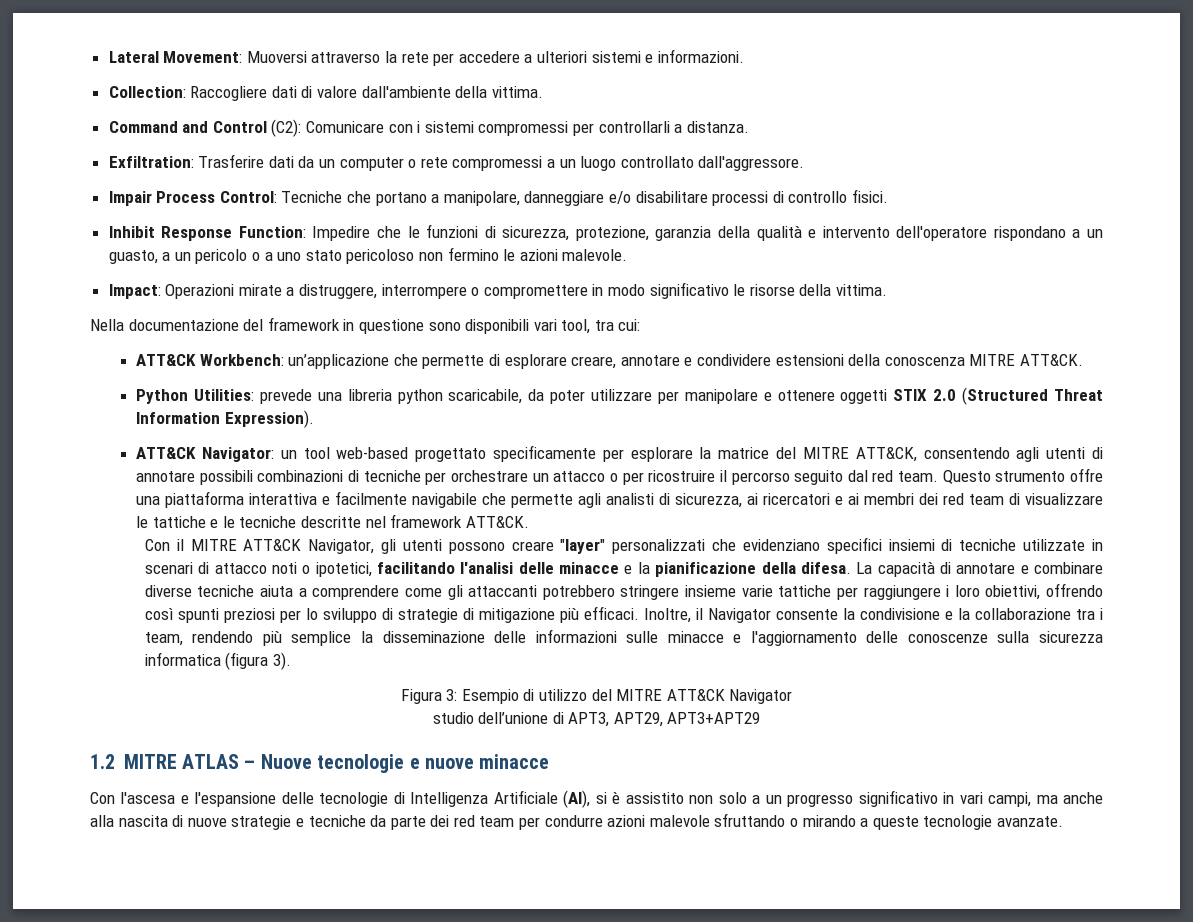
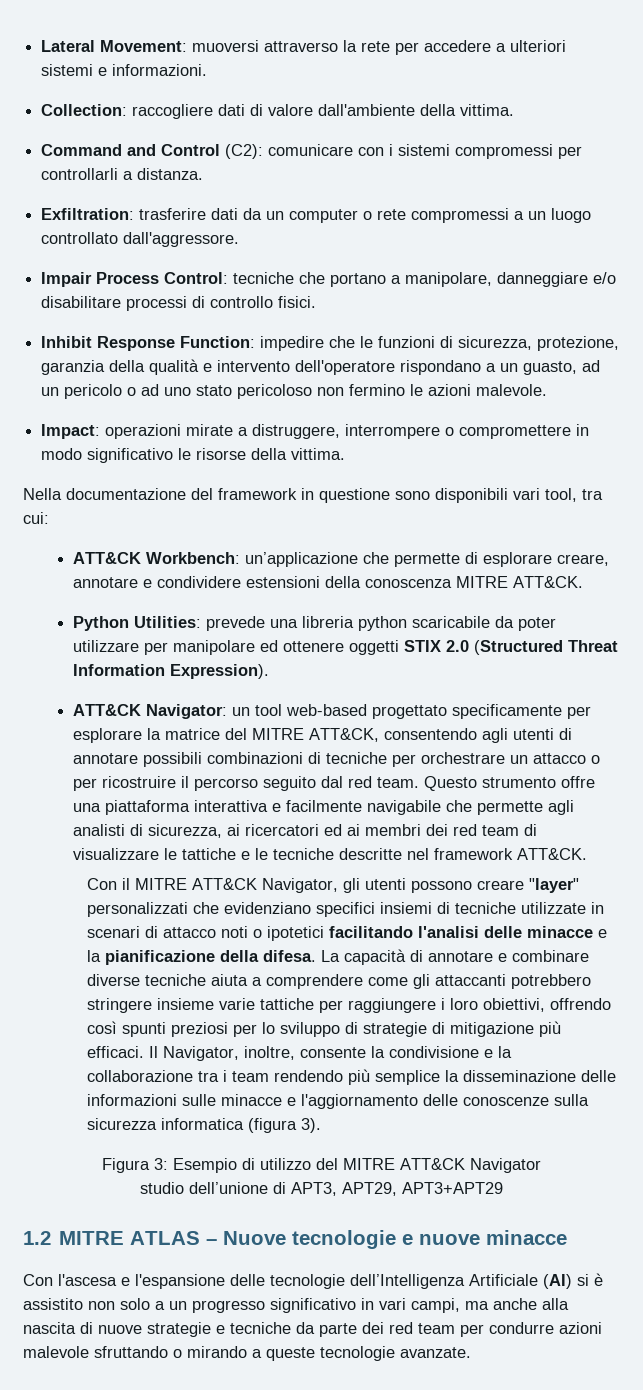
[246,51,307,63] Muoversi -> [192,40,260,52] muoversi
[190,86,268,101] Raccogliere -> [132,104,214,119] raccogliere
[306,121,385,133] Comunicare -> [268,144,354,156] comunicare
[198,154,265,168] Trasferire -> [139,208,207,220] trasferire
[281,191,343,203] Tecniche -> [233,272,295,284] tecniche
[312,226,371,241] Impedire -> [260,336,325,351] impedire
[162,252,171,261] a -> [582,360,601,372] ad
[264,252,273,261] a -> [141,384,160,396] ad
[165,284,235,299] Operazioni -> [105,424,182,439] operazioni
[448,389,523,404] scaricabile, -> [412,616,491,628] scaricabile
[763,392,772,401] e -> [260,640,279,652] ed
[835,496,844,505] e -> [324,824,343,836] ed
[315,562,372,577] ipotetici, -> [267,926,325,941] ipotetici
[643,608,771,623] Inoltre, il Navigator -> [149,1046,296,1061] Il Navigator, inoltre,
[144,632,183,646] team, -> [232,1071,270,1082] team
[393,790,591,808] di Intelligenza Artificiale (AI), -> [350,1274,572,1289] dell’Intelligenza Artificiale (AI)

